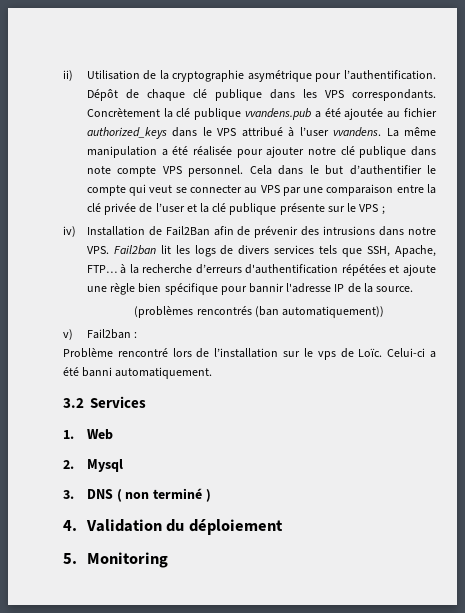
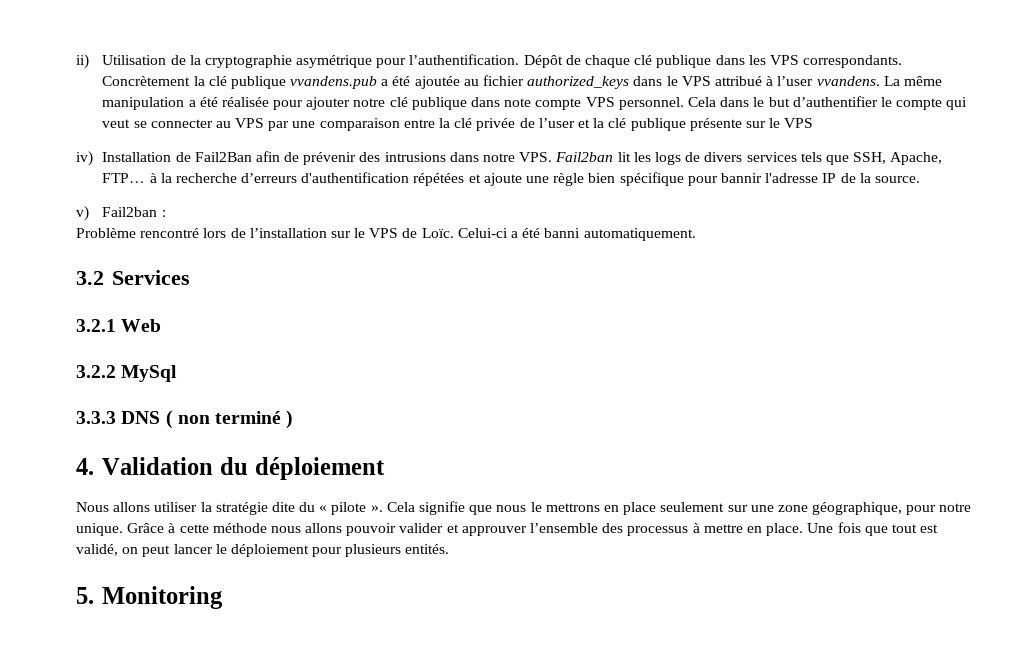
[381,206,385,215] ; -> (814, 123) none
[134,306,385,318] // (problèmes rencontrés (ban automatiquement)) -> (920, 179) none
[317,351,336,360] vps -> [369,228,399,238] VPS
[63,430,74,439] 1. -> [76,319,116,332] 3.2.1
[63,459,123,472] [63,490,74,499] 2. Mysql // 3. -> [76,365,178,382] [76,411,116,424] 3.2.2 MySql // 3.3.3
(283, 527) none -> [76,501,972,515] [76,522,939,536] [76,544,450,557] // Nous allons utiliser la stratégie dite du « pilote ». Cela signifie que nous le mettrons en place seulement sur une zone géographique, pour notre unique. Grâce à cette méthode nous allons pouvoir valider et approuver l’ensemble des processus à mettre en place. Une fois que tout est validé, on peut lancer le déploiement pour plusieurs entités.

